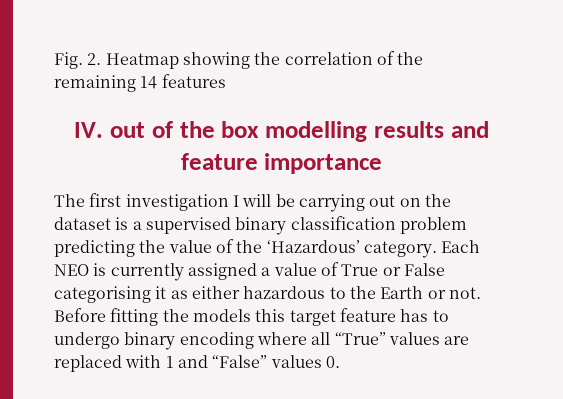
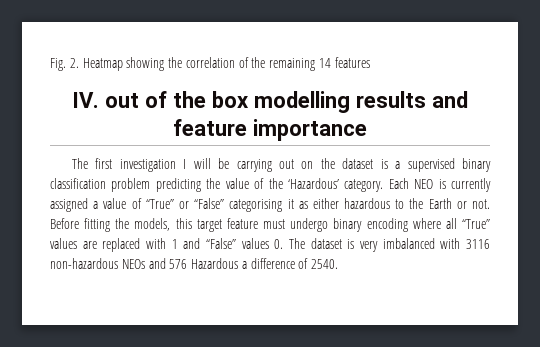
[341,263,445,276] True or False -> [145,198,225,209] “True” or “False”
[192,309,251,322] models -> [134,218,171,231] models,
[400,309,449,322] has to -> [263,219,286,229] must
(340, 362) none -> [288,238,491,252] [50,258,339,269] The dataset is very imbalanced with 3116 non-hazardous NEOs and 576 Hazardous a difference of 2540.

